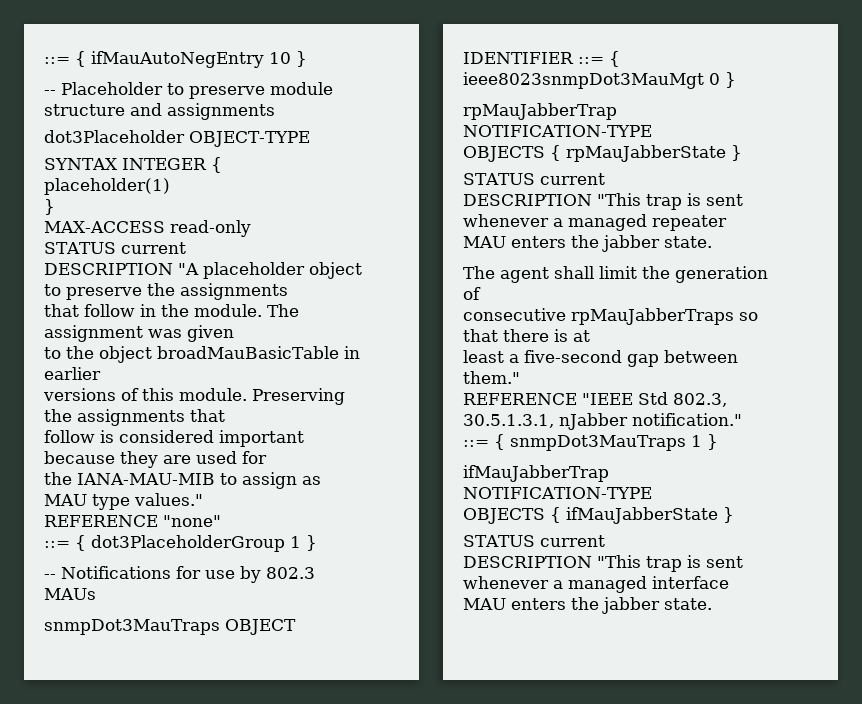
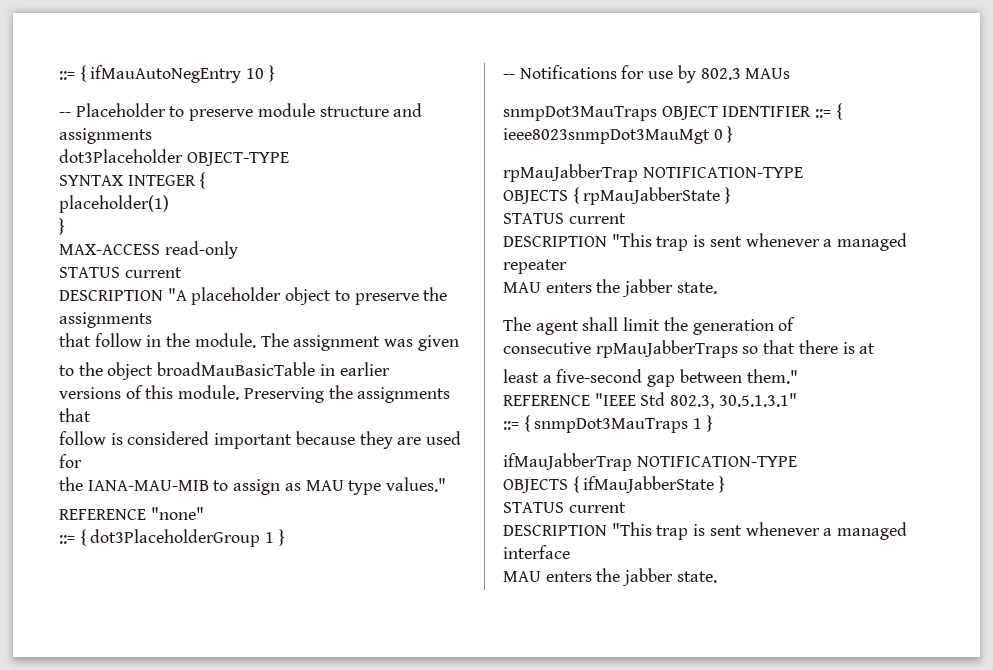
[463,413,742,430] 30.5.1.3.1, nJabber notification." -> [718,393,797,407] 30.5.1.3.1"

